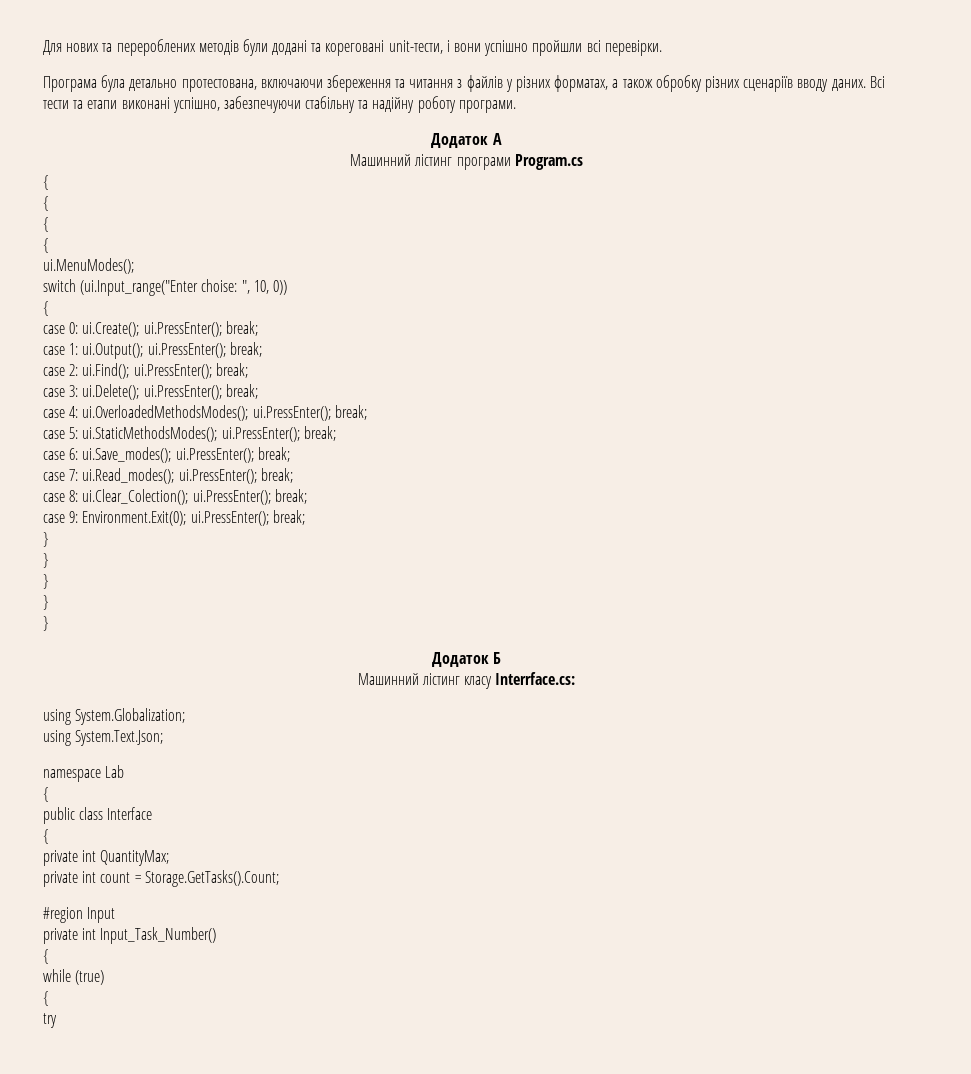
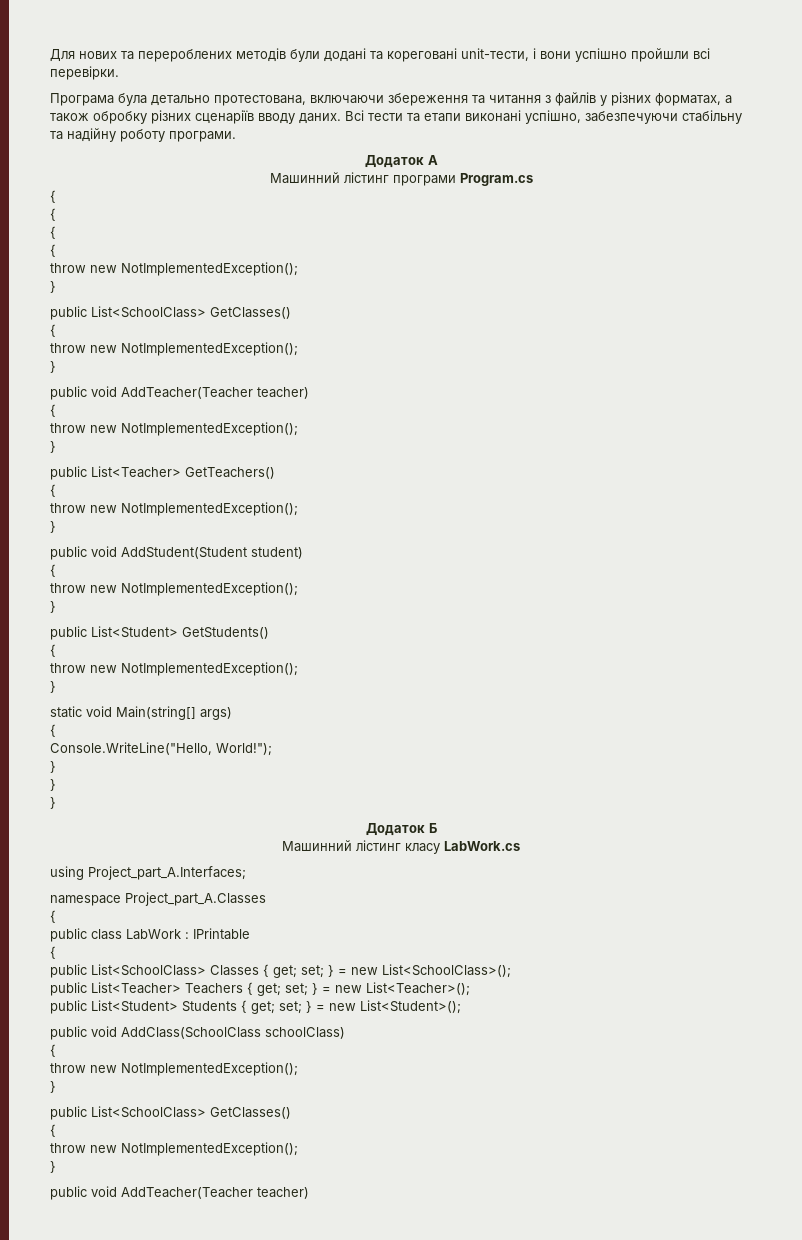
[43,258,134,274] [43,279,287,296] [43,301,49,316] [43,321,258,337] [43,342,262,359] [43,363,248,379] [43,384,258,400] [43,405,367,421] [43,426,336,442] [43,447,290,463] [43,468,293,484] [43,489,307,505] [43,510,305,526] [43,532,49,547] [43,553,49,568] ui.MenuModes(); // switch (ui.Input_range("Enter choise: ", 10, 0)) // { // case 0: ui.Create(); ui.PressEnter(); break; // case 1: ui.Output(); ui.PressEnter(); break; // case 2: ui.Find(); ui.PressEnter(); break; // case 3: ui.Delete(); ui.PressEnter(); break; // case 4: ui.OverloadedMethodsModes(); ui.PressEnter(); break; // case 5: ui.StaticMethodsModes(); ui.PressEnter(); break; // case 6: ui.Save_modes(); ui.PressEnter(); break; // case 7: ui.Read_modes(); ui.PressEnter(); break; // case 8: ui.Clear_Colection(); ui.PressEnter(); break; // case 9: Environment.Exit(0); ui.PressEnter(); break; // } // } -> [50,262,298,276] [50,281,56,293] [50,306,291,320] [50,324,56,337] [50,342,298,356] [50,361,56,373] [50,386,309,400] [50,404,56,417] [50,422,298,436] [50,441,56,453] [50,466,275,480] [50,484,56,497] [50,502,298,516] [50,521,56,533] [50,546,303,560] [50,564,56,577] [50,582,298,596] [50,601,56,613] [50,626,269,640] [50,644,56,657] [50,662,298,676] [50,681,56,693] [50,706,232,720] [50,724,56,737] [50,742,272,756] throw new NotImplementedException(); // } // public List<SchoolClass> GetClasses() // { // throw new NotImplementedException(); // } // public void AddTeacher(Teacher teacher) // { // throw new NotImplementedException(); // } // public List<Teacher> GetTeachers() // { // throw new NotImplementedException(); // } // public void AddStudent(Student student) // { // throw new NotImplementedException(); // } // public List<Student> GetStudents() // { // throw new NotImplementedException(); // } // static void Main(string[] args) // { // Console.WriteLine("Hello, World!");
[495,672,576,685] [43,708,186,725] [43,730,164,746] Interrface.cs: // using System.Globalization; // using System.Text.Json; -> [444,841,520,851] [50,866,246,880] LabWork.cs // using Project_part_A.Interfaces;
[105,765,125,778] Lab -> [125,892,266,906] Project_part_A.Classes
[107,807,153,820] [43,829,49,844] [43,850,170,866] [43,870,279,887] [43,907,116,923] [43,927,217,944] [43,949,49,964] [43,969,105,985] [43,991,49,1006] [43,1013,57,1028] Interface // { // private int QuantityMax; // private int count = Storage.GetTasks().Count; // #region Input // private int Input_Task_Number() // { // while (true) // { // try -> [126,928,250,940] [50,946,56,959] [50,964,511,978] [50,982,470,996] [50,1000,461,1014] [50,1026,345,1040] [50,1044,56,1057] [50,1062,298,1076] [50,1081,56,1093] [50,1106,291,1120] [50,1124,56,1137] [50,1142,298,1156] [50,1161,56,1173] [50,1186,309,1200] LabWork : IPrintable // { // public List<SchoolClass> Classes { get; set; } = new List<SchoolClass>(); // public List<Teacher> Teachers { get; set; } = new List<Teacher>(); // public List<Student> Students { get; set; } = new List<Student>(); // public void AddClass(SchoolClass schoolClass) // { // throw new NotImplementedException(); // } // public List<SchoolClass> GetClasses() // { // throw new NotImplementedException(); // } // public void AddTeacher(Teacher teacher)

